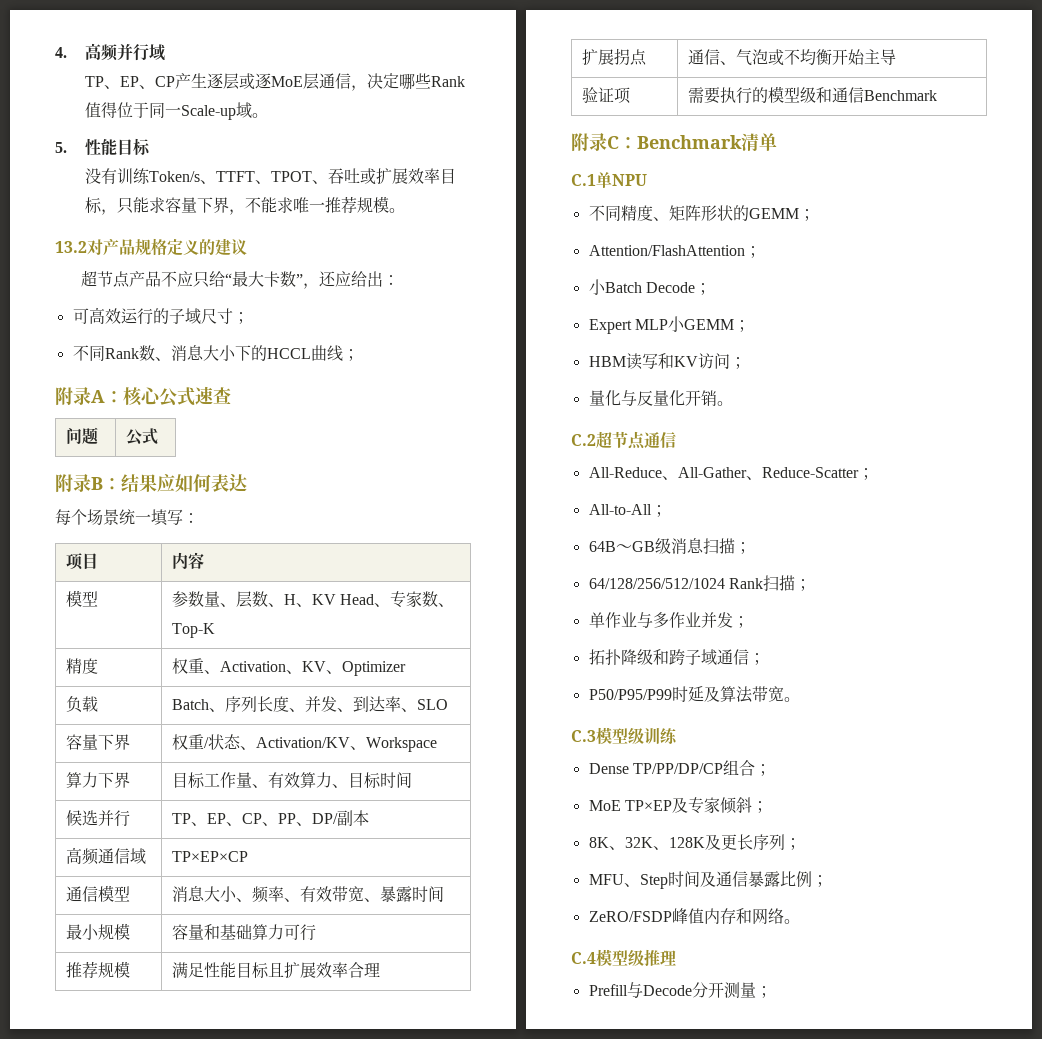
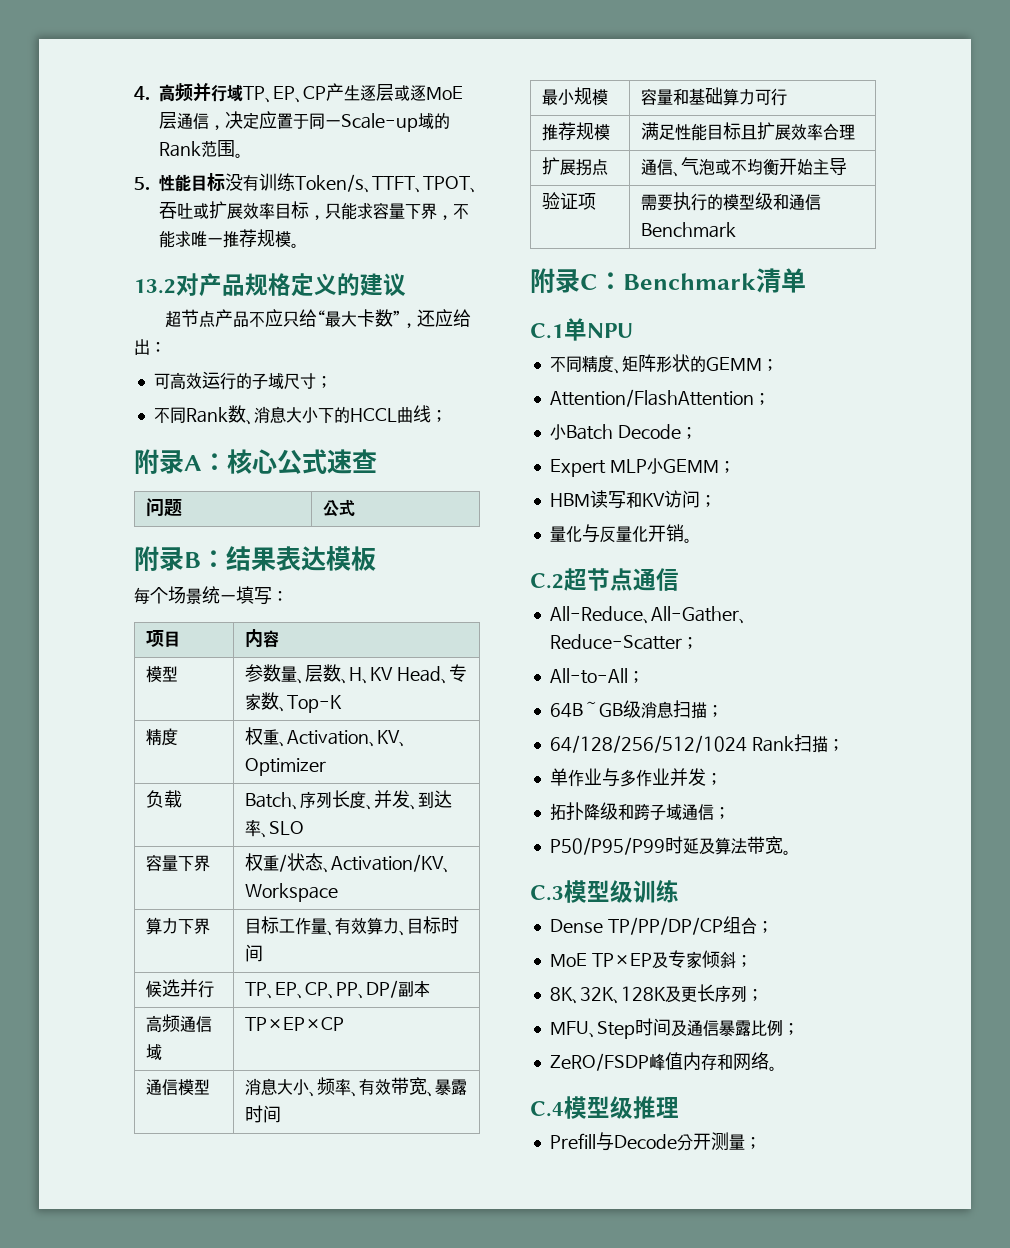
(166, 52) // -> (243, 93) none
[399,73,466,90] [85,102,134,118] 哪些Rank值得位 -> [259,111,293,129] 应置
(253, 110) none -> [434,112,450,129] [159,140,235,158] 的Rank范围
(152, 146) // -> (225, 182) none
[157,474,211,492] 应如何 -> (276, 559) none
(247, 483) none -> [326,546,376,571] 模板

